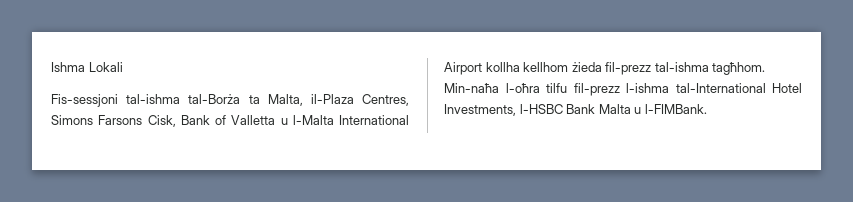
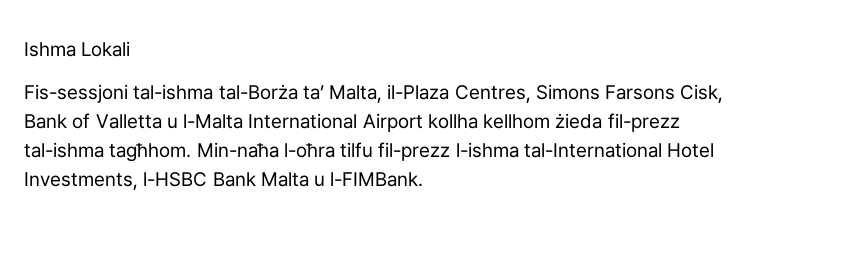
[248,95,260,104] ta -> [302,85,324,100] ta’

